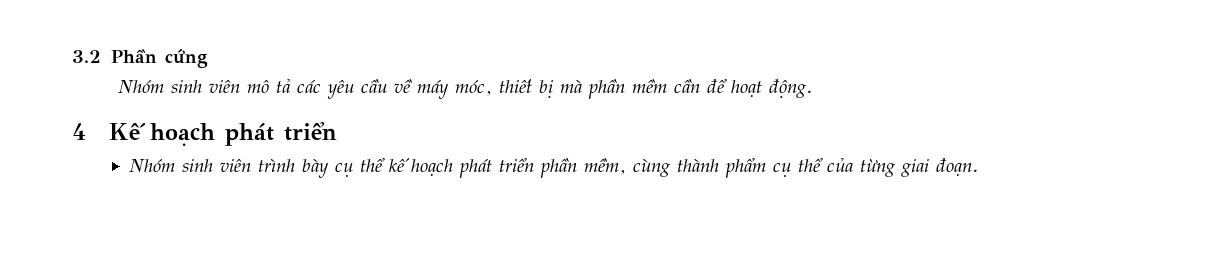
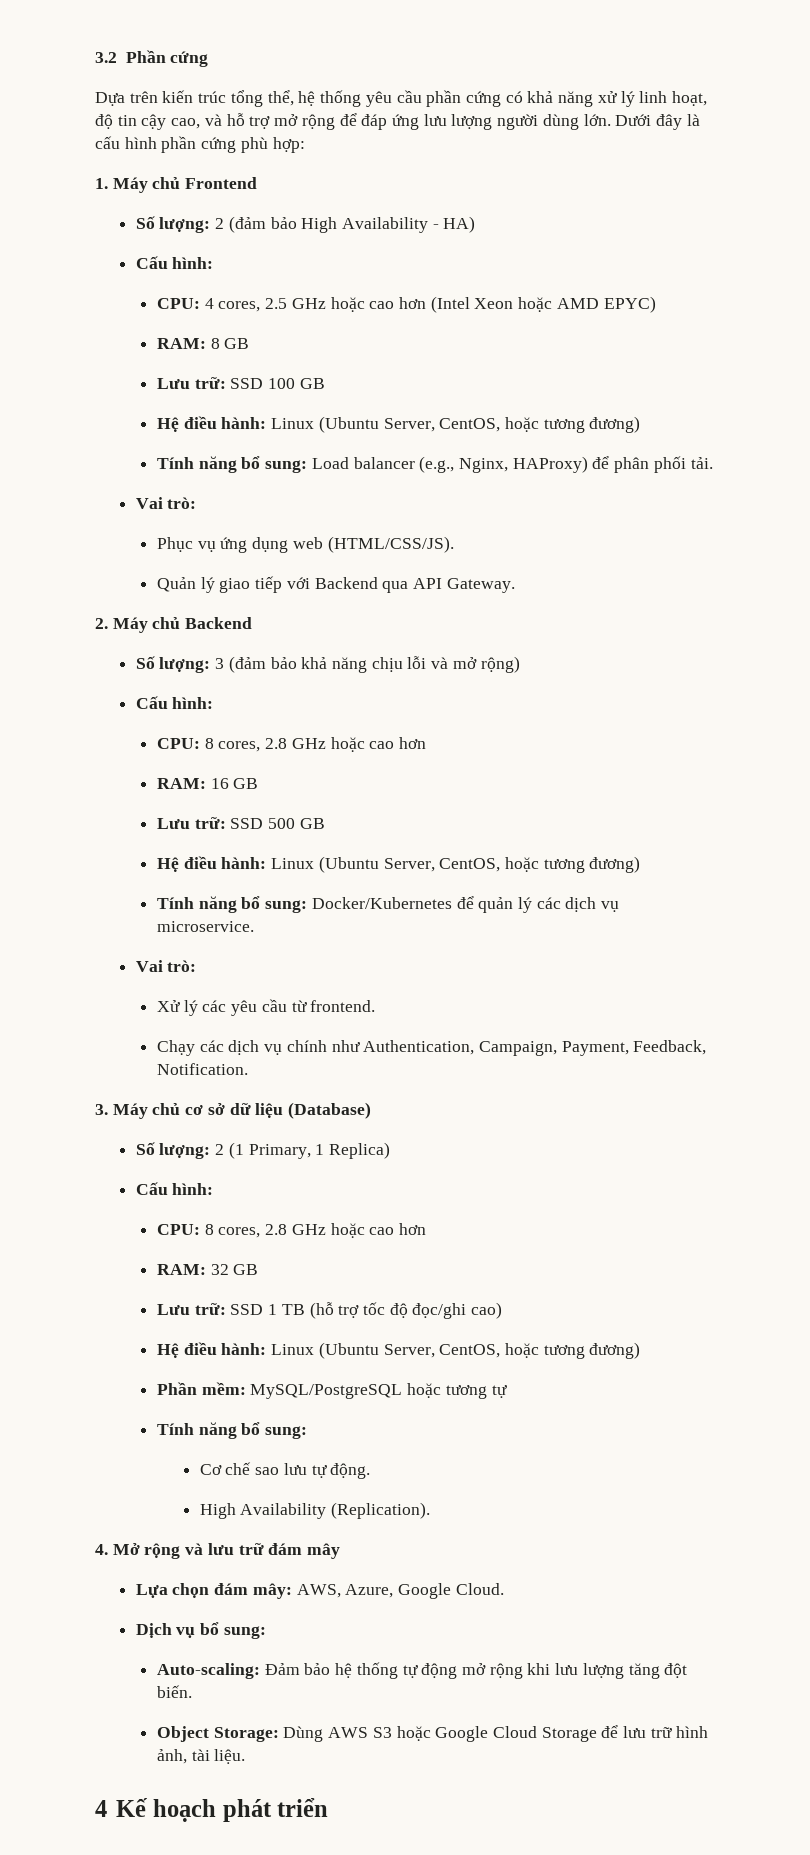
[118,79,814,99] Nhóm sinh viên mô tả các yêu cầu về máy móc, thiết bị mà phần mềm cần để hoạt động. -> [95,90,708,107] [95,113,700,130] [95,136,305,153] [95,177,258,193] [135,216,476,233] [135,256,214,269] [156,296,656,313] [156,338,250,349] [156,377,325,389] [156,416,641,433] [156,456,713,473] [135,497,197,509] [156,536,454,553] [156,576,515,593] [95,617,253,633] [135,656,520,673] [135,696,214,709] [156,737,427,752] [156,778,259,789] [156,817,325,829] [156,856,641,873] [156,896,620,913] [156,921,254,932] [135,960,197,972] [156,999,376,1016] [156,1040,707,1056] [156,1063,248,1075] [95,1102,372,1119] [135,1142,390,1159] [135,1182,214,1195] [156,1223,427,1238] [156,1264,259,1275] [156,1302,503,1319] [156,1342,641,1359] [156,1382,507,1399] [156,1422,308,1439] [199,1462,371,1479] [199,1502,431,1519] [95,1543,341,1559] [135,1583,504,1599] [135,1622,266,1639] [156,1662,688,1679] [156,1685,192,1698] [156,1725,708,1742] [156,1749,246,1764] Dựa trên kiến trúc tổng thể, hệ thống yêu cầu phần cứng có khả năng xử lý linh hoạt, độ tin cậy cao, và hỗ trợ mở rộng để đáp ứng lưu lượng người dùng lớn. Dưới đây là cấu hình phần cứng phù hợp: // 1. Máy chủ Frontend // Số lượng: 2 (đảm bảo High Availability - HA) // Cấu hình: // CPU: 4 cores, 2.5 GHz hoặc cao hơn (Intel Xeon hoặc AMD EPYC) // RAM: 8 GB // Lưu trữ: SSD 100 GB // Hệ điều hành: Linux (Ubuntu Server, CentOS, hoặc tương đương) // Tính năng bổ sung: Load balancer (e.g., Nginx, HAProxy) để phân phối tải. // Vai trò: // Phục vụ ứng dụng web (HTML/CSS/JS). // Quản lý giao tiếp với Backend qua API Gateway. // 2. Máy chủ Backend // Số lượng: 3 (đảm bảo khả năng chịu lỗi và mở rộng) // Cấu hình: // CPU: 8 cores, 2.8 GHz hoặc cao hơn // RAM: 16 GB // Lưu trữ: SSD 500 GB // Hệ điều hành: Linux (Ubuntu Server, CentOS, hoặc tương đương) // Tính năng bổ sung: Docker/Kubernetes để quản lý các dịch vụ microservice. // Vai trò: // Xử lý các yêu cầu từ frontend. // Chạy các dịch vụ chính như Authentication, Campaign, Payment, Feedback, Notification. // 3. Máy chủ cơ sở dữ liệu (Database) // Số lượng: 2 (1 Primary, 1 Replica) // Cấu hình: // CPU: 8 cores, 2.8 GHz hoặc cao hơn // RAM: 32 GB // Lưu trữ: SSD 1 TB (hỗ trợ tốc độ đọc/ghi cao) // Hệ điều hành: Linux (Ubuntu Server, CentOS, hoặc tương đương) // Phần mềm: MySQL/PostgreSQL hoặc tương tự // Tính năng bổ sung: // Cơ chế sao lưu tự động. // High Availability (Replication). // 4. Mở rộng và lưu trữ đám mây // Lựa chọn đám mây: AWS, Azure, Google Cloud. // Dịch vụ bổ sung: // Auto-scaling: Đảm bảo hệ thống tự động mở rộng khi lưu lượng tăng đột biến. // Object Storage: Dùng AWS S3 hoặc Google Cloud Storage để lưu trữ hình ảnh, tài liệu.
[129,158,980,178] // Nhóm sinh viên trình bày cụ thể kế hoạch phát triển phần mềm, cùng thành phẩm cụ thể của từng giai đoạn. -> (329, 1807) none

